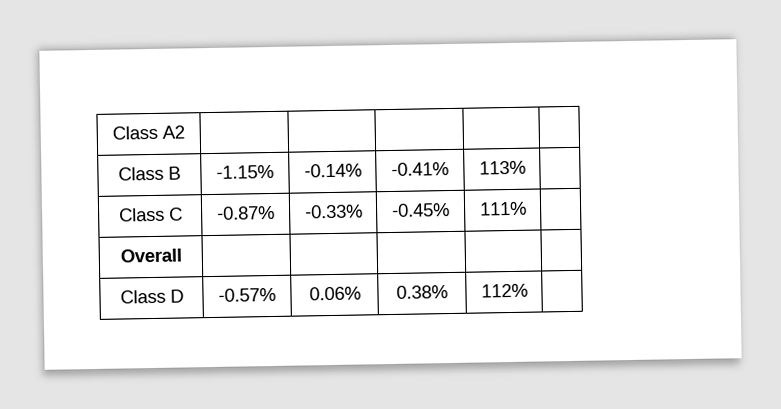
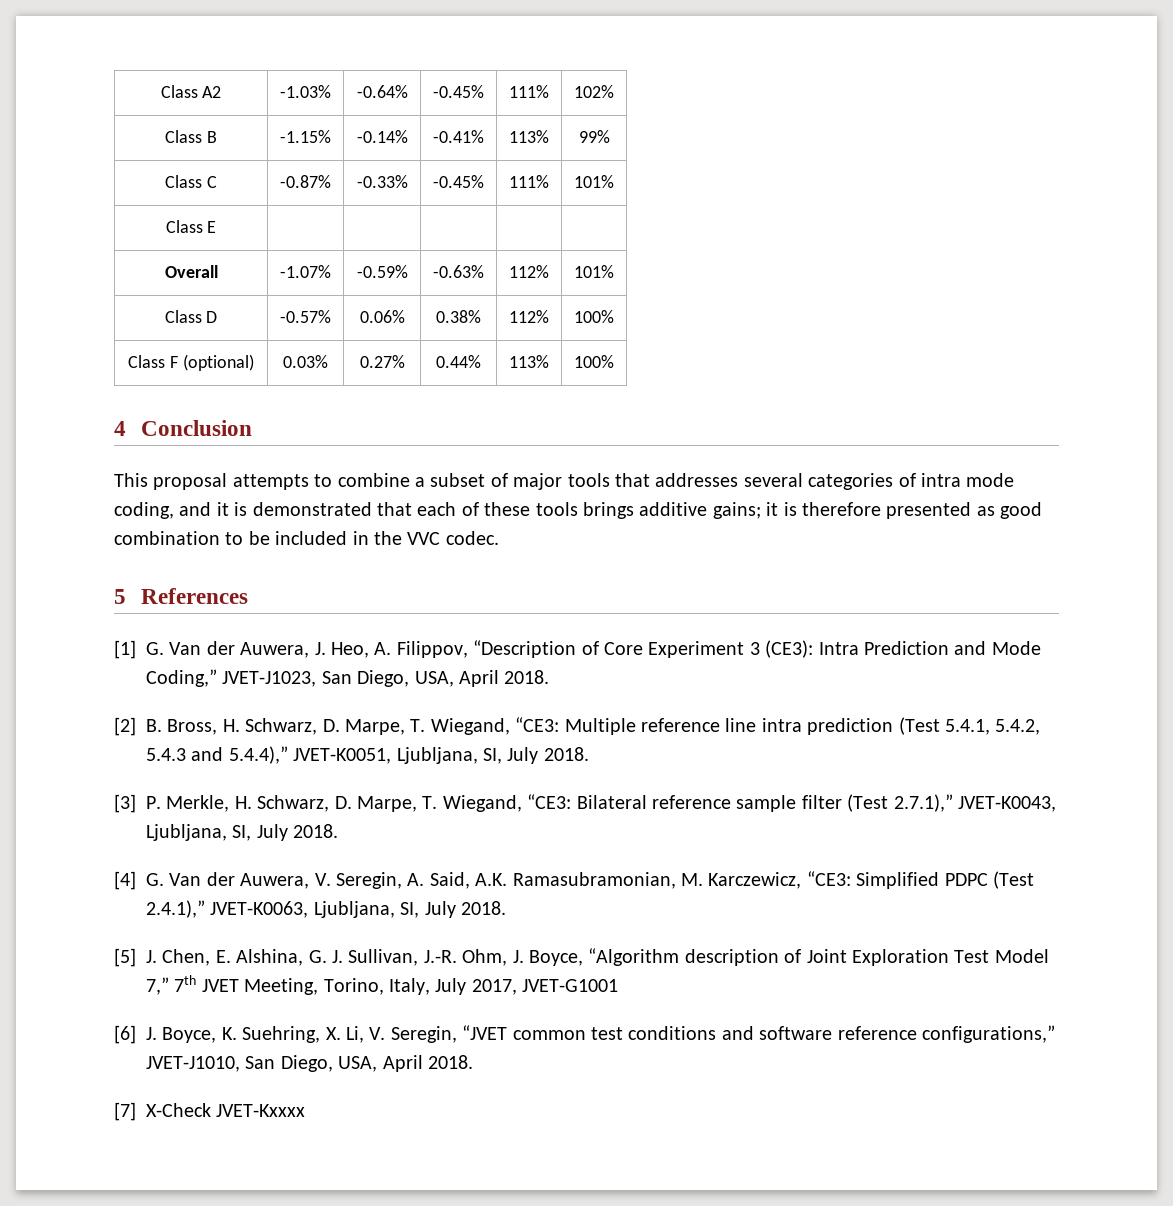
(185, 132) | | | | -> [280,85,331,98] [356,85,408,98] [433,85,484,98] [509,85,549,98] [574,85,614,98] -1.03% | -0.64% | -0.45% | 111% | 102%
(526, 167) none -> [578,130,610,143] 99%
[119,248,182,263] // Overall | | | | | -> [574,175,614,188] [165,220,217,233] [164,265,218,278] [280,265,331,278] [356,265,408,278] [433,265,484,278] [509,265,549,278] [574,265,614,278] 101% // Class E | | | | | // Overall | -1.07% | -0.59% | -0.63% | 112% | 101%
(528, 290) none -> [574,310,614,323] [128,354,254,371] [283,355,328,368] [359,355,405,368] [436,355,481,368] [509,355,549,368] [574,355,614,368] [114,420,253,436] [114,473,1015,490] [114,502,1043,519] [114,531,499,545] [114,588,249,604] [114,640,1041,659] [146,669,550,687] [114,717,1041,736] [146,746,589,764] [114,794,1056,813] [146,824,339,841] [114,871,1034,890] [146,900,506,918] [114,948,1049,967] [146,975,619,995] [114,1025,1055,1044] [146,1055,473,1072] [114,1102,306,1121] 100% // Class F (optional) | 0.03% | 0.27% | 0.44% | 113% | 100% // 4 Conclusion // This proposal attempts to combine a subset of major tools that addresses several categories of intra mode coding, and it is demonstrated that each of these tools brings additive gains; it is therefore presented as good combination to be included in the VVC codec. // 5 References // [1] G. Van der Auwera, J. Heo, A. Filippov, “Description of Core Experiment 3 (CE3): Intra Prediction and Mode Coding,” JVET-J1023, San Diego, USA, April 2018. // [2] B. Bross, H. Schwarz, D. Marpe, T. Wiegand, “CE3: Multiple reference line intra prediction (Test 5.4.1, 5.4.2, 5.4.3 and 5.4.4),” JVET-K0051, Ljubljana, SI, July 2018. // [3] P. Merkle, H. Schwarz, D. Marpe, T. Wiegand, “CE3: Bilateral reference sample filter (Test 2.7.1),” JVET-K0043, Ljubljana, SI, July 2018. // [4] G. Van der Auwera, V. Seregin, A. Said, A.K. Ramasubramonian, M. Karczewicz, “CE3: Simplified PDPC (Test 2.4.1),” JVET-K0063, Ljubljana, SI, July 2018. // [5] J. Chen, E. Alshina, G. J. Sullivan, J.-R. Ohm, J. Boyce, “Algorithm description of Joint Exploration Test Model 7,” 7th JVET Meeting, Torino, Italy, July 2017, JVET-G1001 // [6] J. Boyce, K. Suehring, X. Li, V. Seregin, “JVET common test conditions and software reference configurations,” JVET-J1010, San Diego, USA, April 2018. // [7] X-Check JVET-Kxxxx

